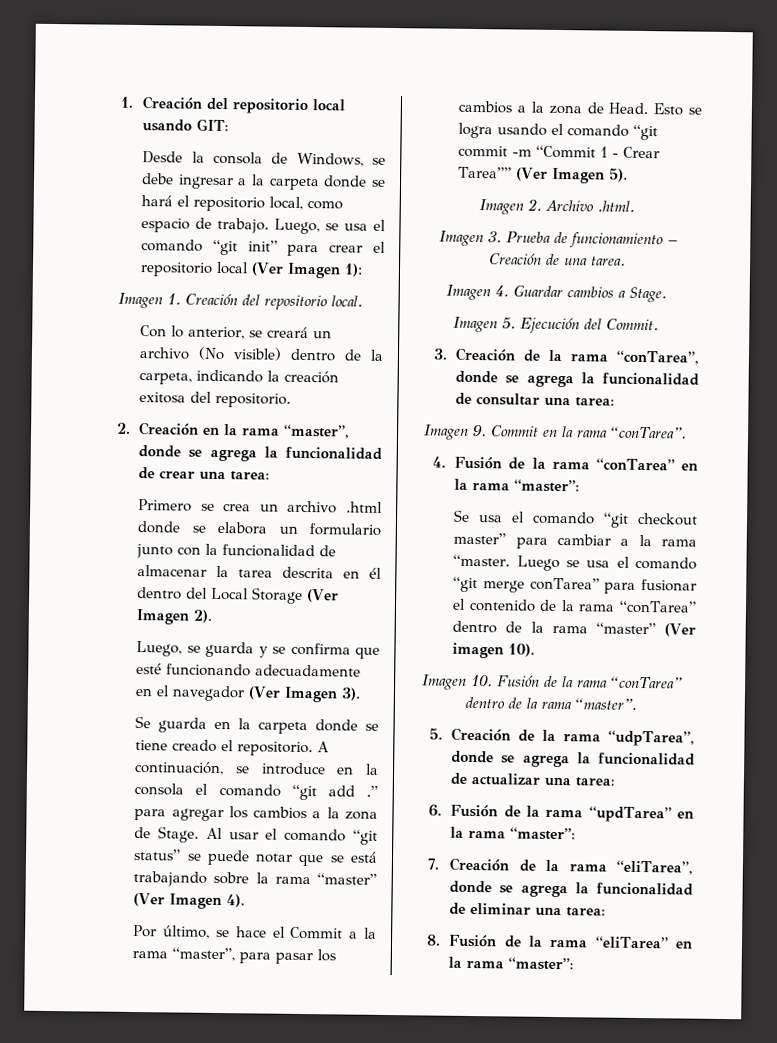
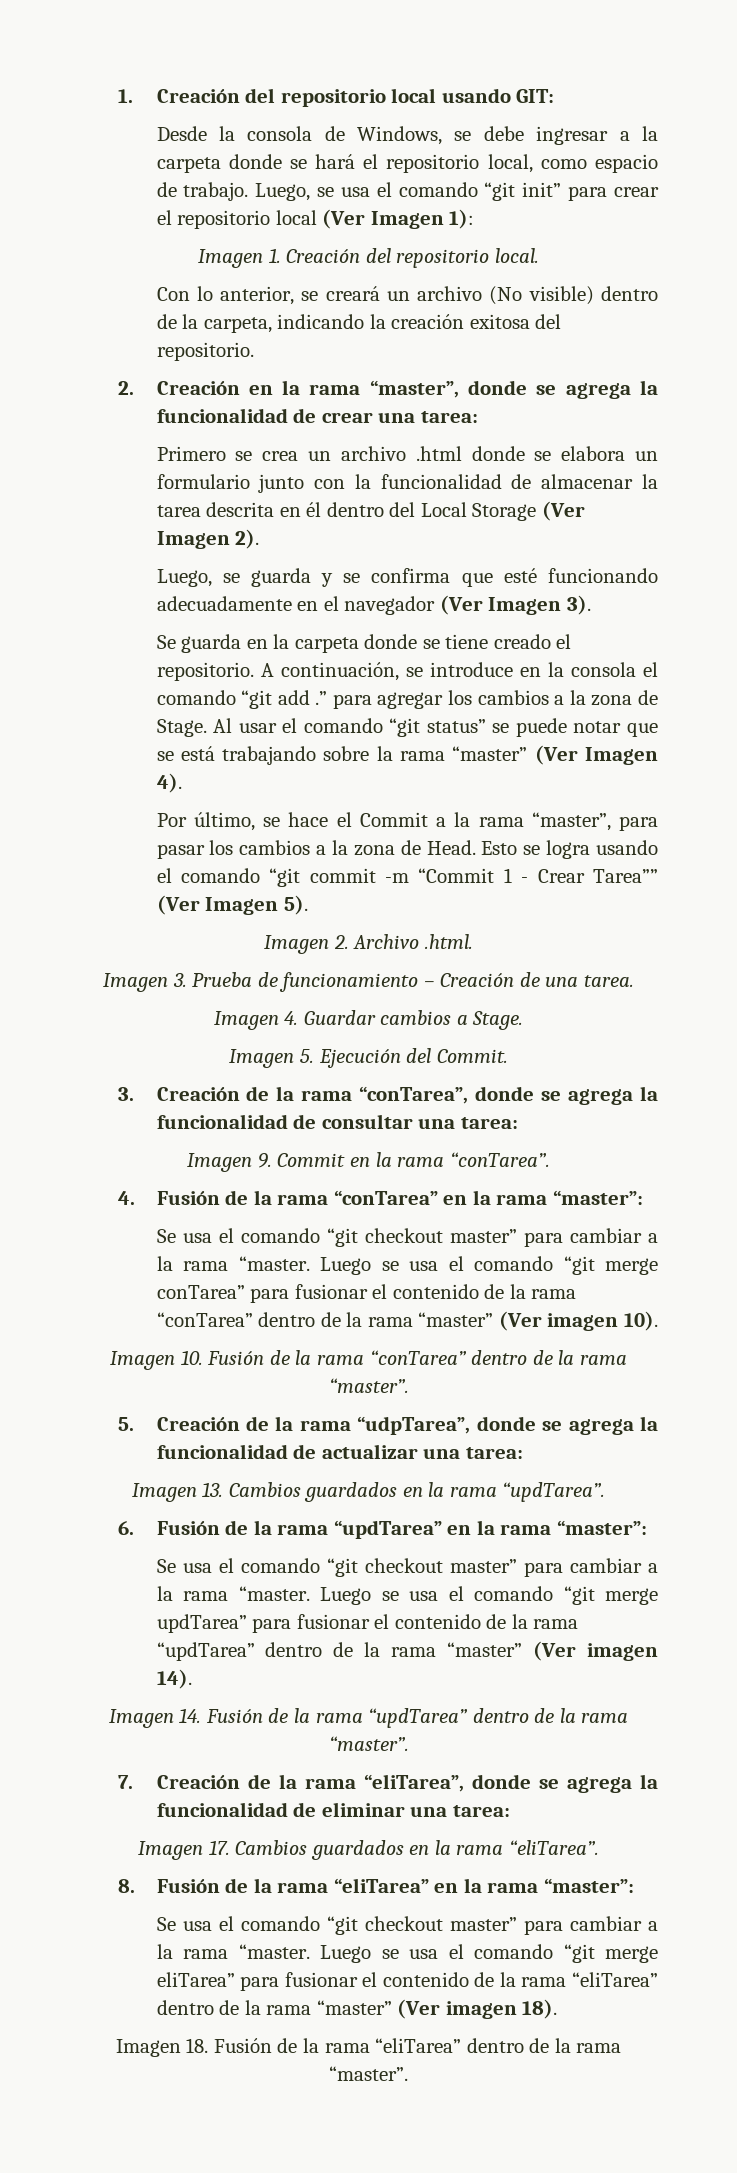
(616, 782) none -> [131,1482,606,1502] // Imagen 13. Cambios guardados en la rama “updTarea”.
(577, 834) none -> [156,1558,658,1577] [156,1586,658,1605] [156,1614,579,1633] [156,1641,658,1661] [156,1669,192,1689] [108,1708,629,1728] [328,1736,409,1751] // Se usa el comando “git checkout master” para cambiar a la rama “master. Luego se usa el comando “git merge updTarea” para fusionar el contenido de la rama “updTarea” dentro de la rama “master” (Ver imagen 14). // Imagen 14. Fusión de la rama “updTarea” dentro de la rama “master”.
(607, 912) none -> [138,1840,599,1860] // Imagen 17. Cambios guardados en la rama “eliTarea”.
(575, 964) none -> [156,1916,658,1935] [156,1944,658,1963] [156,1972,659,1991] [156,1999,558,2019] [115,2038,622,2057] [329,2066,408,2081] // Se usa el comando “git checkout master” para cambiar a la rama “master. Luego se usa el comando “git merge eliTarea” para fusionar el contenido de la rama “eliTarea” dentro de la rama “master” (Ver imagen 18). // Imagen 18. Fusión de la rama “eliTarea” dentro de la rama “master”.

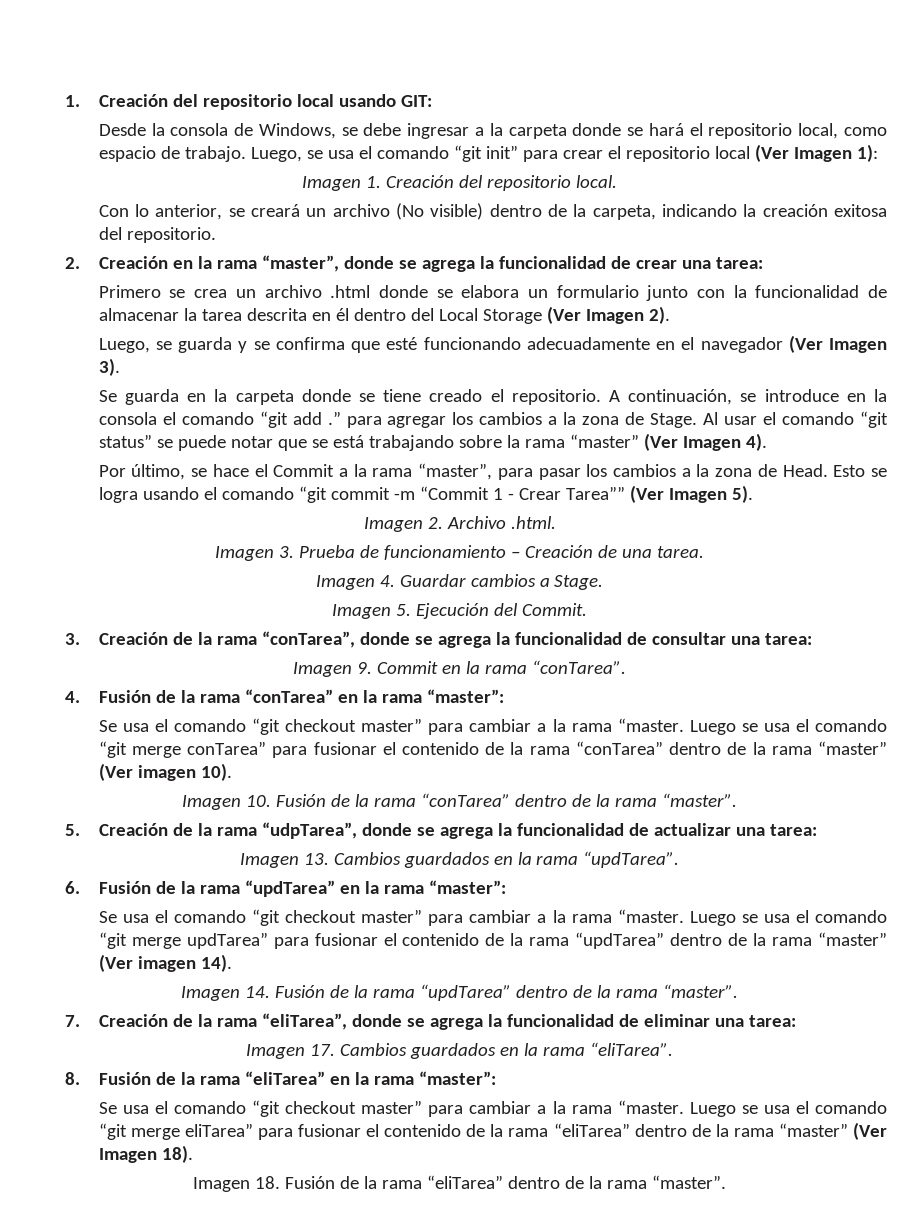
[445,2001,517,2019] imagen -> [98,1148,157,1163] Imagen

